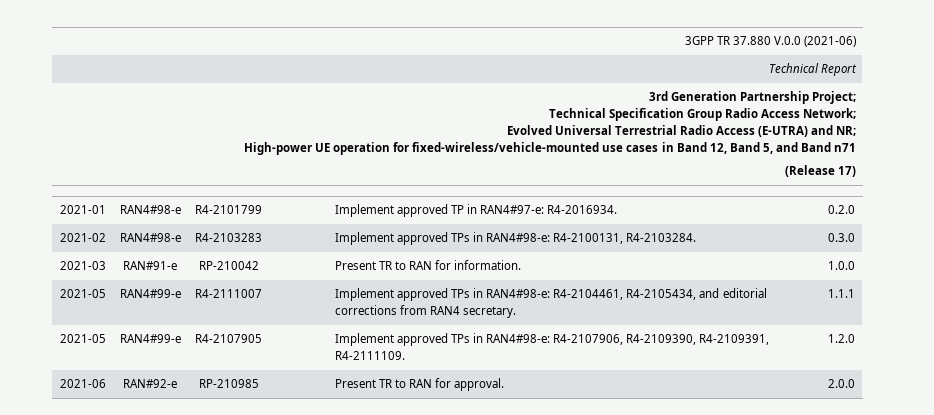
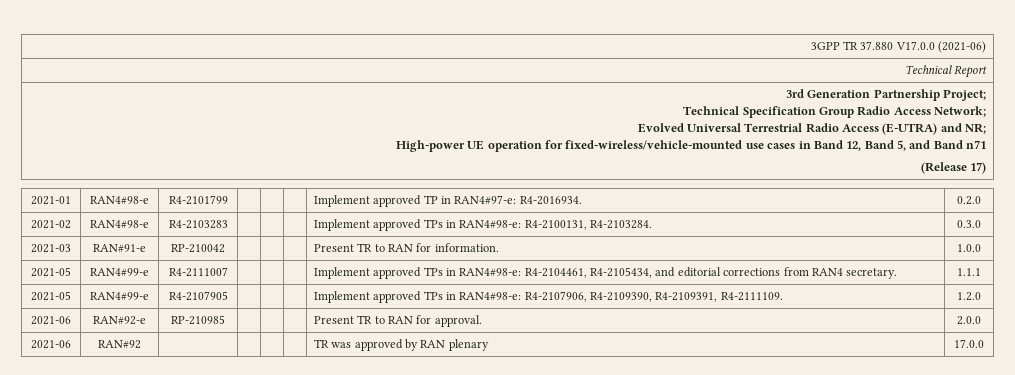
[774,36,802,45] V.0.0 -> [895,41,935,50] V17.0.0
(855, 383) none -> [31,340,71,349] [98,340,141,349] [313,339,489,351] [954,339,984,348] // 2021-06 | RAN#92 | | | | | TR was approved by RAN plenary | 17.0.0

